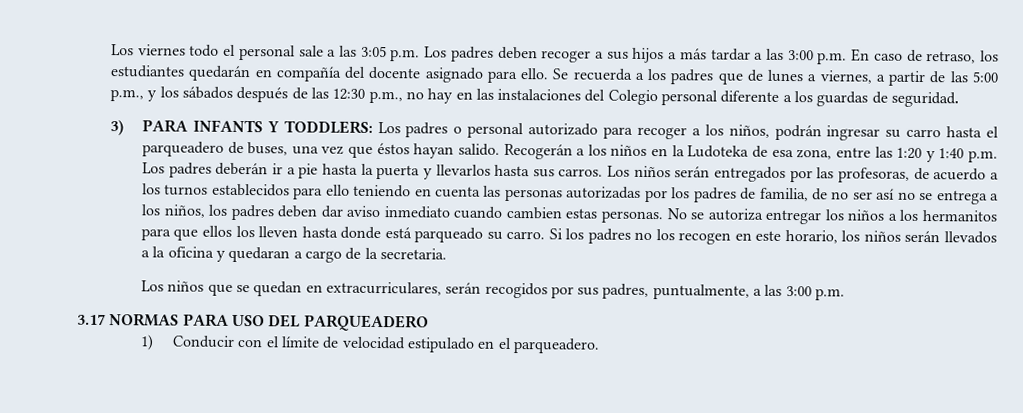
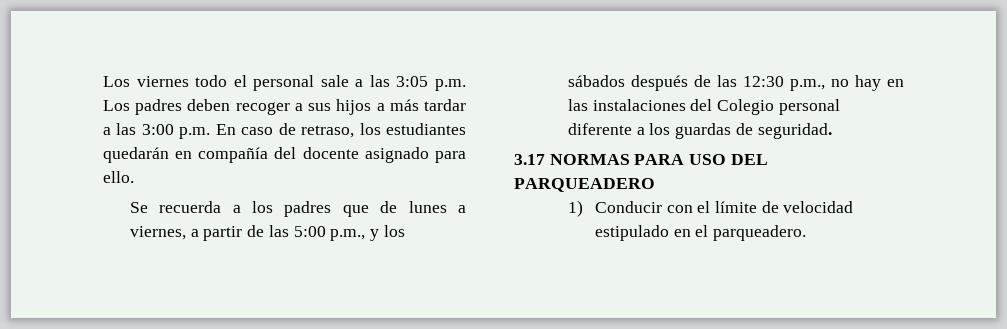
(550, 74) none -> (134, 177) //
[109,119,1000,141] [141,141,998,163] [141,162,999,183] [141,183,1000,205] [140,204,998,225] [140,225,997,245] [140,246,447,263] [140,280,846,301] // 3) PARA INFANTS Y TODDLERS: Los padres o personal autorizado para recoger a los niños, podrán ingresar su carro hasta el parqueadero de buses, una vez que éstos hayan salido. Recogerán a los niños en la Ludoteka de esa zona, entre las 1:20 y 1:40 p.m. Los padres deberán ir a pie hasta la puerta y llevarlos hasta sus carros. Los niños serán entregados por las profesoras, de acuerdo a los turnos establecidos para ello teniendo en cuenta las personas autorizadas por los padres de familia, de no ser así no se entrega a los niños, los padres deben dar aviso inmediato cuando cambien estas personas. No se autoriza entregar los niños a los hermanitos para que ellos los lleven hasta donde está parqueado su carro. Si los padres no los recogen en este horario, los niños serán llevados a la oficina y quedaran a cargo de la secretaria. // Los niños que se quedan en extracurriculares, serán recogidos por sus padres, puntualmente, a las 3:00 p.m. -> (832, 131) none

